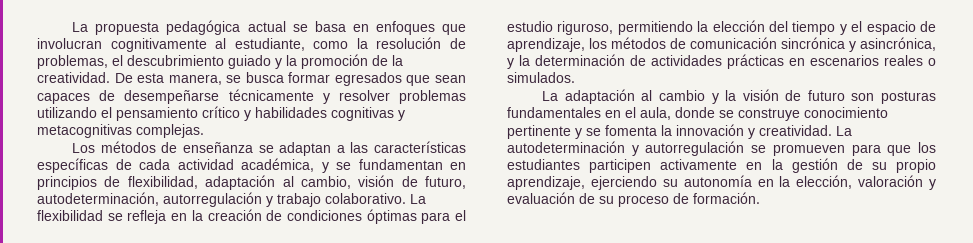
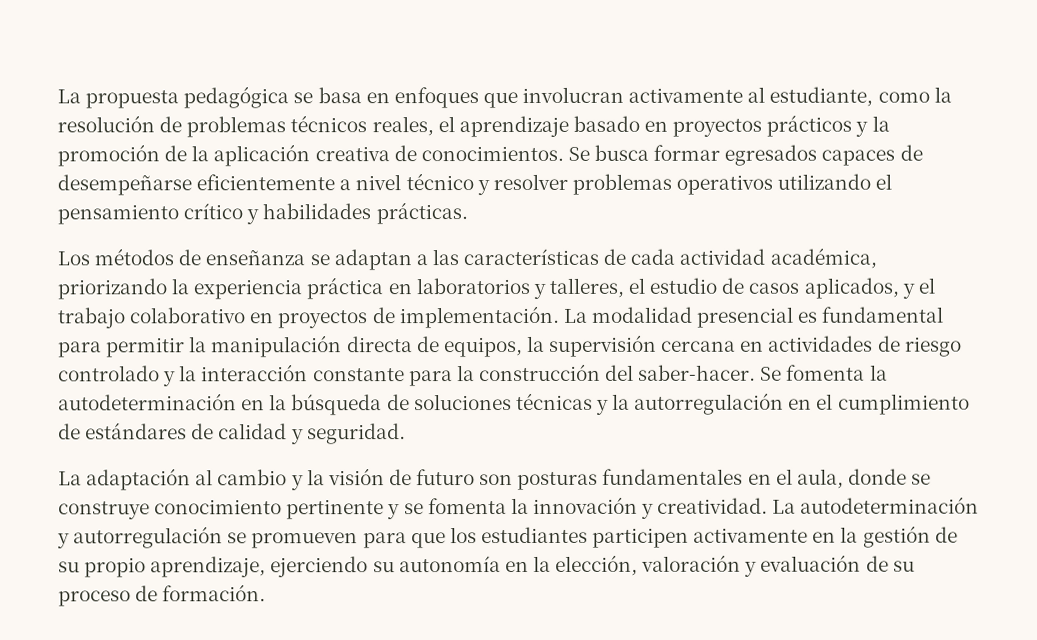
[247,21,286,32] actual -> (290, 97) none
[110,38,207,52] cognitivamente -> [628,87,744,103] activamente
[37,55,271,69] problemas, el descubrimiento guiado -> [186,114,853,138] problemas técnicos reales, el aprendizaje basado en proyectos prácticos
[37,72,242,85] creatividad. De esta manera, se -> [213,144,590,167] aplicación creativa de conocimientos. Se
[406,75,466,86] que sean -> (818, 155) none
[228,89,314,101] técnicamente -> [196,173,474,191] eficientemente a nivel técnico
(467, 97) none -> [676,174,774,195] operativos
[331,107,405,121] [37,124,204,138] cognitivas y metacognitivas complejas. -> [375,202,468,225] prácticas.
[37,158,108,173] específicas -> (600, 257) none
[321,159,466,173] [37,175,466,190] [37,192,426,207] [37,209,466,224] [507,20,936,35] [507,37,936,52] [507,54,936,69] [507,72,575,83] y se fundamentan en principios de flexibilidad, adaptación al cambio, visión de futuro, autodeterminación, autorregulación y trabajo colaborativo. La flexibilidad se refleja en la creación de condiciones óptimas para el estudio riguroso, permitiendo la elección del tiempo y el espacio de aprendizaje, los métodos de comunicación sincrónica y asincrónica, y la determinación de actividades prácticas en escenarios reales o simulados. -> [57,277,935,300] [57,305,945,329] [58,334,962,358] [58,363,888,387] [58,392,970,416] [58,422,406,445] priorizando la experiencia práctica en laboratorios y talleres, el estudio de casos aplicados, y el trabajo colaborativo en proyectos de implementación. La modalidad presencial es fundamental para permitir la manipulación directa de equipos, la supervisión cercana en actividades de riesgo controlado y la interacción constante para la construcción del saber-hacer. Se fomenta la autodeterminación en la búsqueda de soluciones técnicas y la autorregulación en el cumplimiento de estándares de calidad y seguridad.

